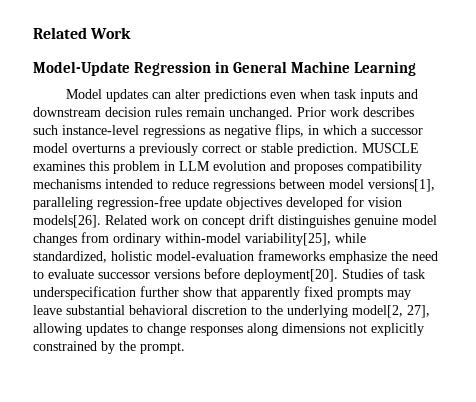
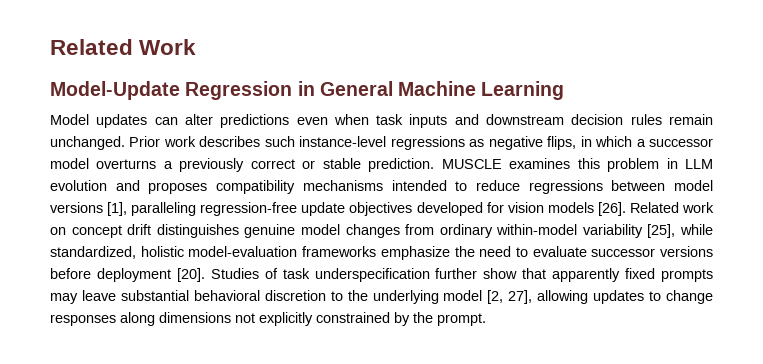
[368,179,435,192] versions[1], -> [50,202,128,216] versions [1],
[33,215,101,228] models[26]. -> [547,202,626,216] models [26].
[245,233,331,246] variability[25], -> [582,224,676,238] variability [25],
[244,269,338,282] deployment[20]. -> [96,268,205,282] deployment [20].
[352,305,403,318] model[2, -> [443,290,504,304] model [2,

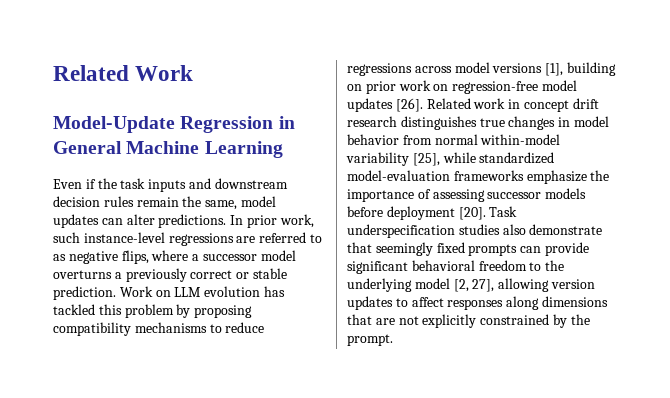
[50,114,369,128] Model updates can alter predictions even when -> [53,178,117,189] Even if the
[50,136,465,150] unchanged. Prior work describes such instance-level regressions -> [182,196,276,210] [53,214,314,228] [53,232,322,246] the same, model updates can alter predictions. In prior work, such instance-level regressions are referred to
[580,136,633,147] in which -> [151,250,189,261] where
[441,158,713,172] [50,180,208,194] MUSCLE examines this problem in LLM evolution and proposes -> [119,286,285,297] [53,304,253,318] Work on LLM evolution has tackled this problem by proposing
[391,180,447,191] intended -> (207, 327) none
[611,180,666,191] between -> [414,66,452,73] across
[131,202,594,216] paralleling regression-free update objectives developed for vision models -> [566,62,616,76] [347,80,577,94] [347,98,393,112] building on prior work on regression-free model updates
[50,227,66,235] on -> [508,99,521,109] in
[156,224,493,238] distinguishes genuine model changes from ordinary -> [347,116,609,130] [347,134,478,145] research distinguishes true changes in model behavior from normal
[50,246,184,259] standardized, holistic -> [479,152,555,164] standardized
[479,246,713,257] [50,268,713,282] [50,290,326,304] need to evaluate successor versions before deployment [20]. Studies of task underspecification further show that apparently fixed prompts may leave substantial behavioral discretion -> [347,188,587,202] [347,206,518,220] [347,224,603,238] [347,242,589,256] [347,260,527,274] importance of assessing successor models before deployment [20]. Task underspecification studies also demonstrate that seemingly fixed prompts can provide significant behavioral freedom
(589, 297) none -> [550,279,595,289] version
[666,290,714,304] change -> [411,297,444,307] affect
(231, 317) none -> [347,314,395,325] that are

